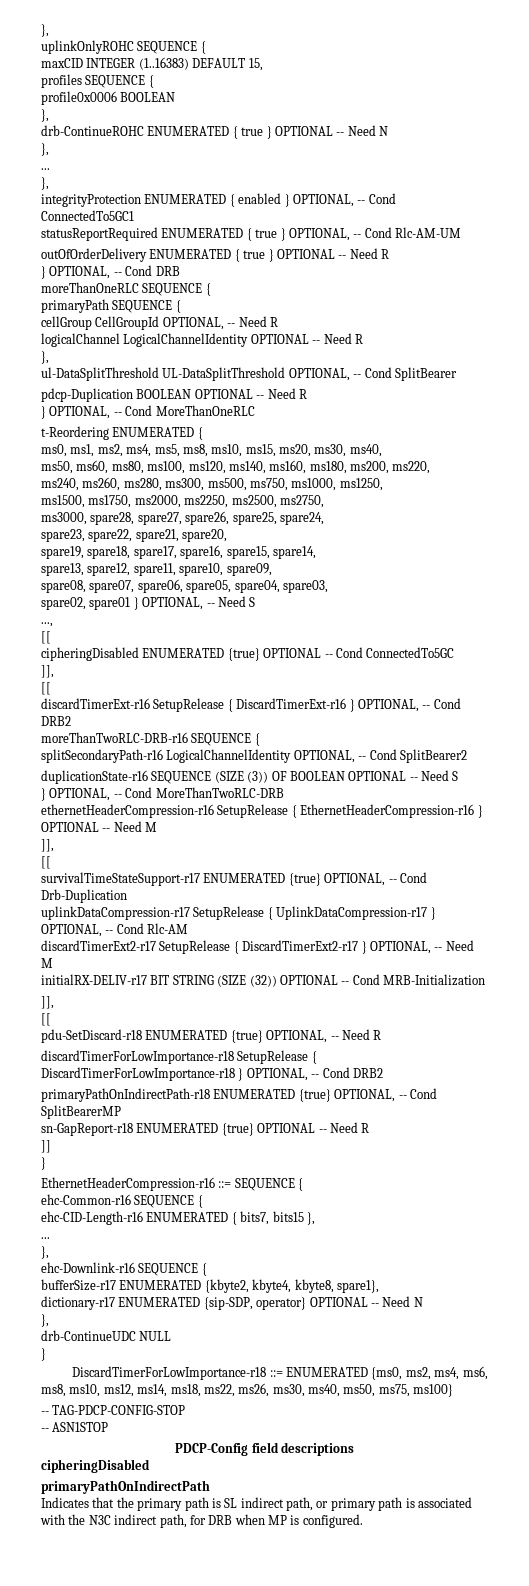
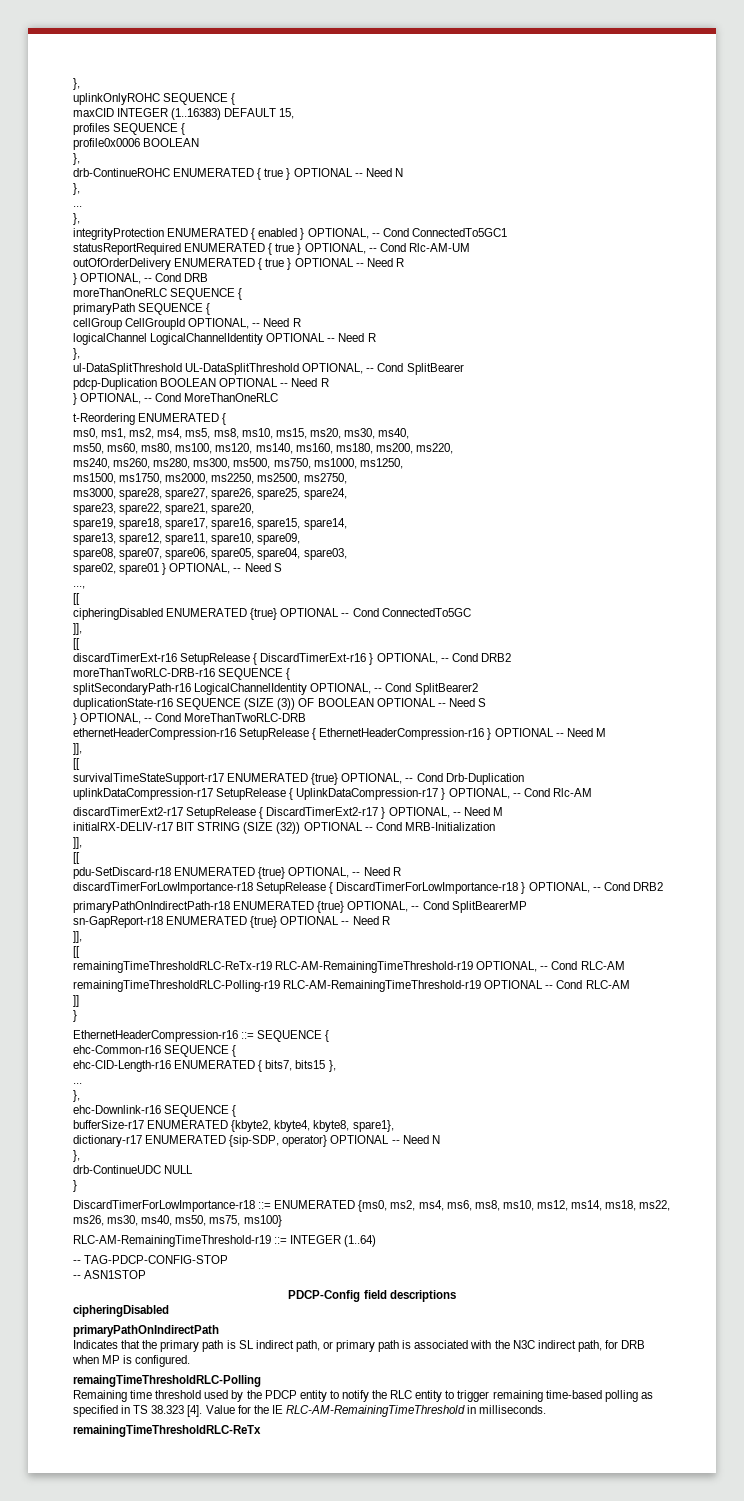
(370, 1128) none -> [73,931,82,943] [73,946,80,958] [73,961,625,973] [73,980,630,992] // ]], // [[ // remainingTimeThresholdRLC-ReTx-r19 RLC-AM-RemainingTimeThreshold-r19 OPTIONAL, -- Cond RLC-AM // remainingTimeThresholdRLC-Polling-r19 RLC-AM-RemainingTimeThreshold-r19 OPTIONAL -- Cond RLC-AM
(454, 1390) none -> [73,1235,377,1247] // RLC-AM-RemainingTimeThreshold-r19 ::= INTEGER (1..64)
(363, 1521) none -> [73,1375,261,1387] [73,1390,653,1402] [73,1405,547,1417] [73,1425,261,1437] // remaingTimeThresholdRLC-Polling // Remaining time threshold used by the PDCP entity to notify the RLC entity to trigger remaining time-based polling as specified in TS 38.323 [4]. Value for the IE RLC-AM-RemainingTimeThreshold in milliseconds. // remainingTimeThresholdRLC-ReTx

